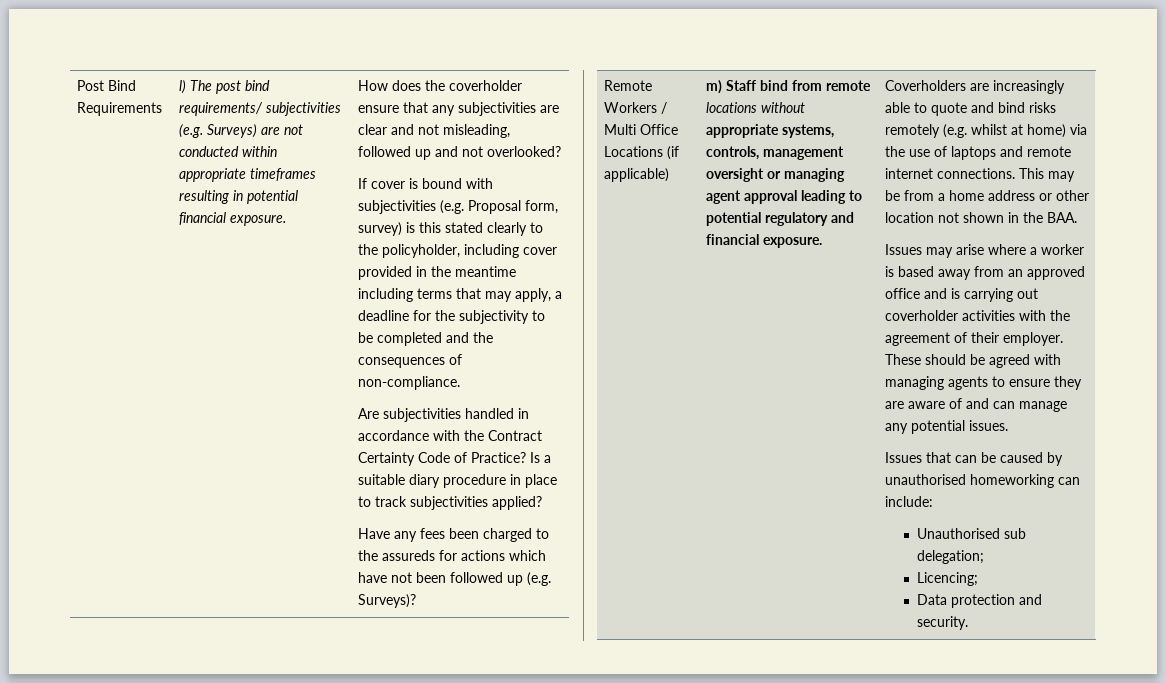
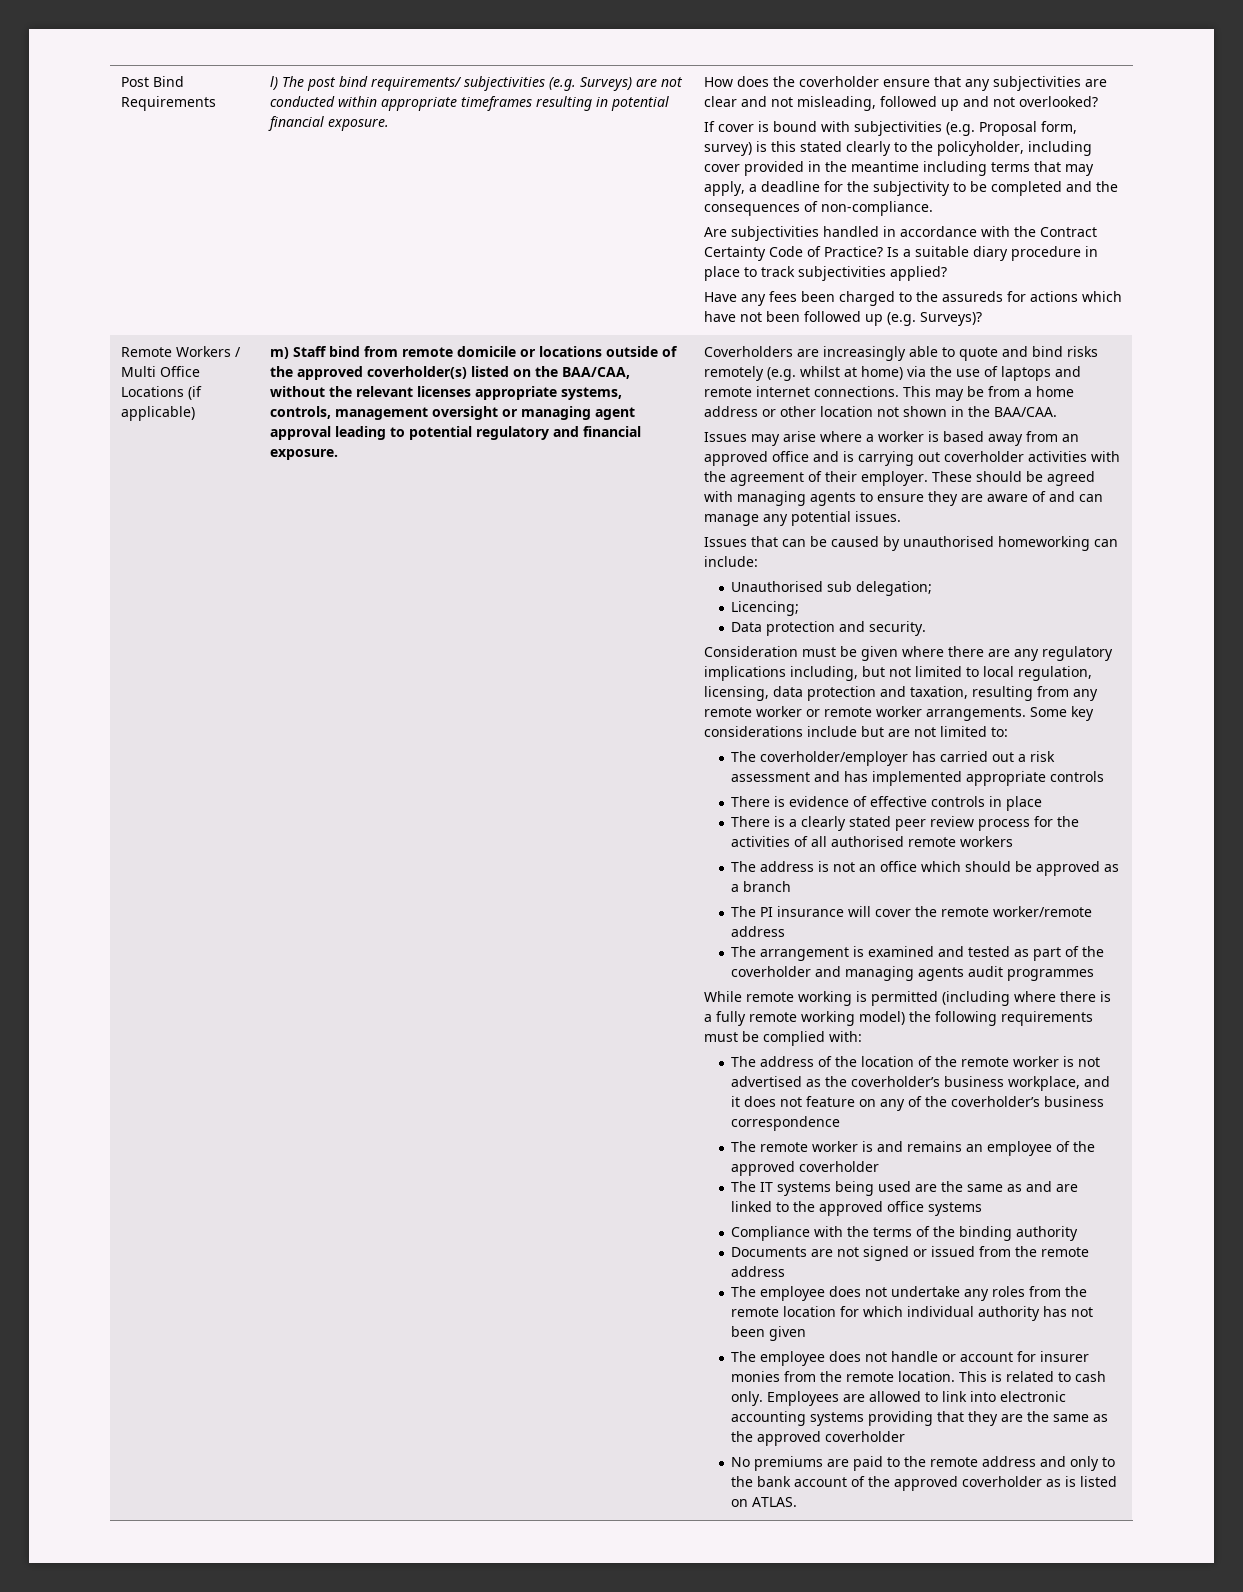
[705,102,805,113] locations without -> [456,346,678,357] [269,366,630,380] [269,386,471,397] domicile or locations outside of the approved coverholder(s) listed on the BAA/CAA, without the relevant licenses
[1046,212,1077,223] BAA. -> [993,407,1057,417] BAA/CAA.
(968, 623) none -> [703,646,1113,661] [703,666,1092,681] [703,686,1098,701] [703,706,1094,721] [703,726,1008,737] [731,751,1056,766] [731,771,1105,786] [731,796,1043,811] [731,816,1080,831] [731,836,1014,847] [731,861,1120,876] [731,881,792,892] [731,906,1093,917] [731,926,786,937] [731,946,1105,961] [731,966,1095,981] [703,991,1111,1006] [703,1011,1093,1026] [703,1031,862,1046] [731,1056,1101,1067] [731,1076,1111,1091] [731,1096,1105,1111] [731,1116,841,1131] [731,1141,1096,1156] [731,1161,880,1176] [731,1181,1079,1196] [731,1201,983,1216] [731,1226,1079,1241] [731,1246,1090,1261] [731,1266,786,1277] [731,1286,1088,1301] [731,1306,1094,1321] [731,1326,807,1341] [731,1351,1090,1366] [731,1371,1107,1382] [731,1391,1067,1406] [731,1411,1109,1426] [731,1431,906,1446] [731,1456,1116,1471] [731,1476,1118,1491] [731,1497,798,1507] // Consideration must be given where there are any regulatory implications including, but not limited to local regulation, licensing, data protection and taxation, resulting from any remote worker or remote worker arrangements. Some key considerations include but are not limited to: // The coverholder/employer has carried out a risk assessment and has implemented appropriate controls // There is evidence of effective controls in place // There is a clearly stated peer review process for the activities of all authorised remote workers // The address is not an office which should be approved as a branch // The PI insurance will cover the remote worker/remote address // The arrangement is examined and tested as part of the coverholder and managing agents audit programmes // While remote working is permitted (including where there is a fully remote working model) the following requirements must be complied with: // The address of the location of the remote worker is not advertised as the coverholder’s business workplace, and it does not feature on any of the coverholder’s business correspondence // The remote worker is and remains an employee of the approved coverholder // The IT systems being used are the same as and are linked to the approved office systems // Compliance with the terms of the binding authority // Documents are not signed or issued from the remote address // The employee does not undertake any roles from the remote location for which individual authority has not been given // The employee does not handle or account for insurer monies from the remote location. This is related to cash only. Employees are allowed to link into electronic accounting systems providing that they are the same as the approved coverholder // No premiums are paid to the remote address and only to the bank account of the approved coverholder as is listed on ATLAS.

